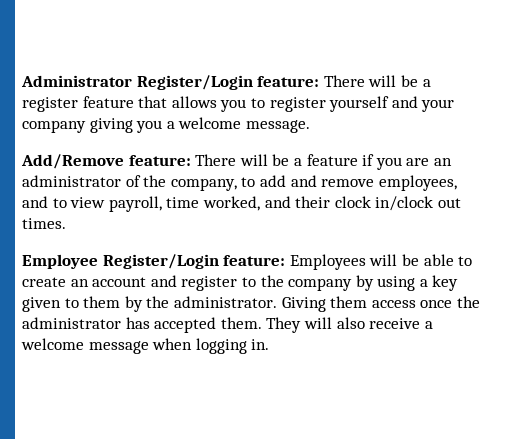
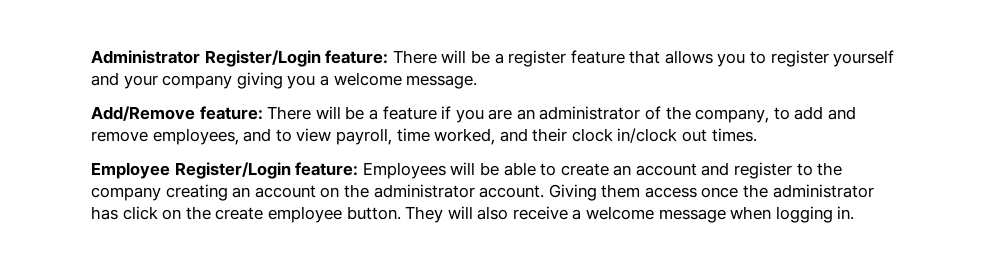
[355,275,459,291] [22,296,277,312] by using a key given to them by the administrator. -> [165,184,545,201] creating an account on the administrator account.
[154,317,262,333] accepted them. -> [122,206,401,223] click on the create employee button.

